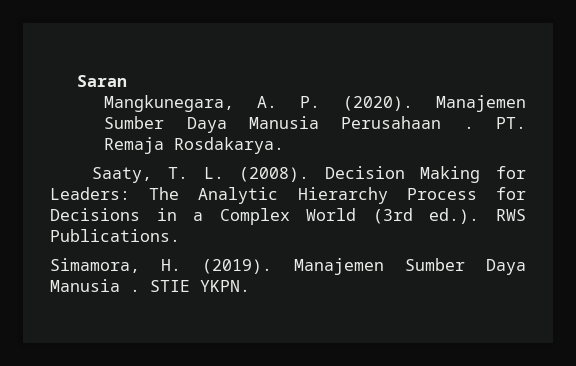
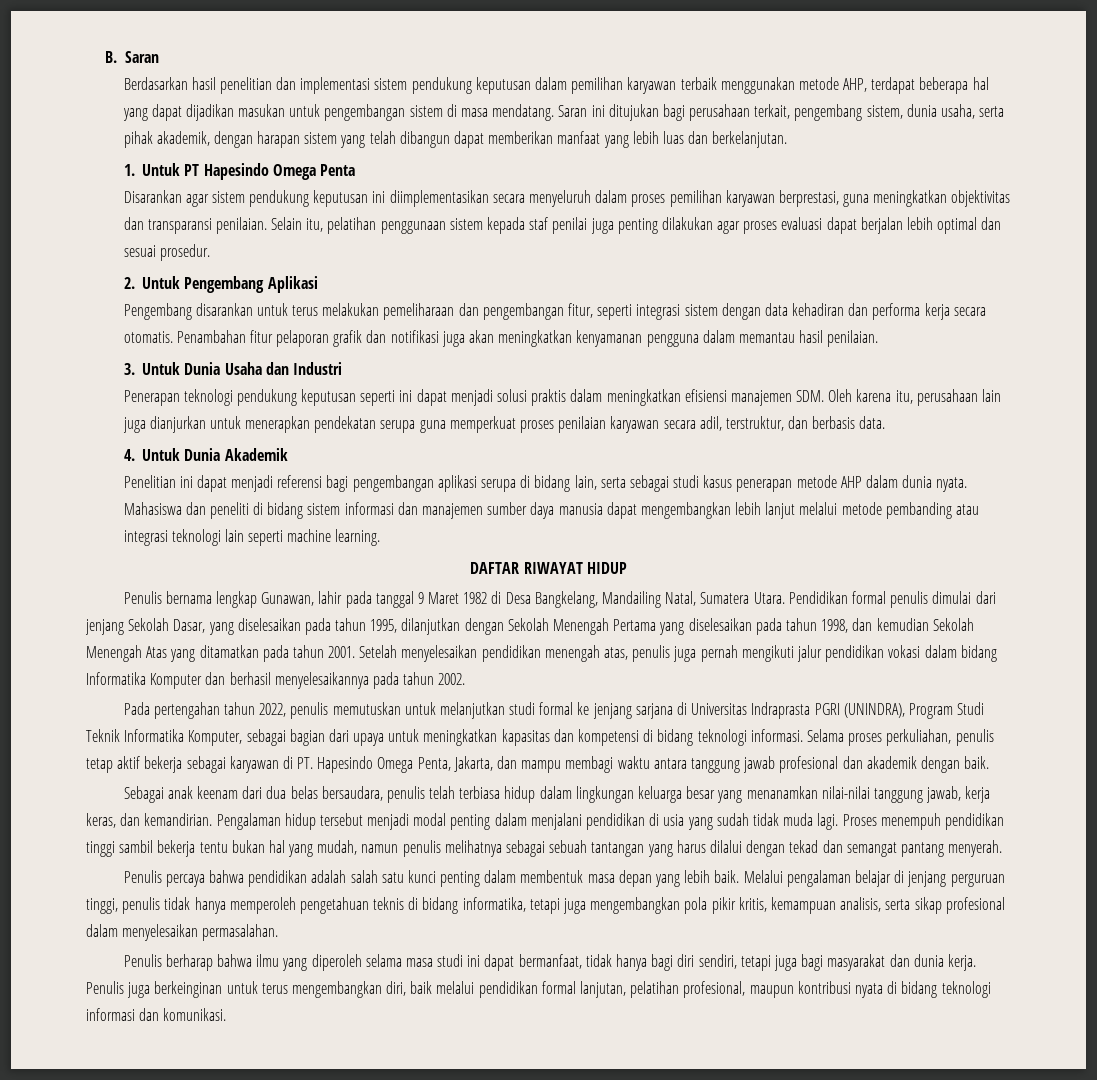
(77, 81) none -> [104,51,117,63] B.
[104,95,526,112] [104,116,526,133] [104,137,285,154] [92,166,526,183] [50,187,526,204] [50,208,526,225] [50,229,180,242] [50,258,526,275] [50,279,250,292] Mangkunegara, A. P. (2020). Manajemen Sumber Daya Manusia Perusahaan . PT. Remaja Rosdakarya. // Saaty, T. L. (2008). Decision Making for Leaders: The Analytic Hierarchy Process for Decisions in a Complex World (3rd ed.). RWS Publications. // Simamora, H. (2019). Manajemen Sumber Daya Manusia . STIE YKPN. -> [123,77,989,94] [122,104,1005,121] [123,131,788,148] [123,163,356,180] [123,190,1011,207] [123,217,1002,234] [123,244,210,261] [123,276,318,293] [123,303,986,320] [123,330,879,347] [123,362,343,375] [123,389,1002,406] [122,416,886,433] [123,448,288,461] [123,475,968,492] [123,502,980,519] [123,529,381,546] [470,562,627,574] [123,591,996,608] [85,618,974,635] [86,645,997,662] [86,672,466,689] [123,702,985,719] [86,729,994,746] [86,756,990,773] [123,786,991,803] [86,813,1004,830] [86,840,1003,857] [123,870,1005,887] [86,897,1005,914] [86,924,279,941] [123,954,976,971] [86,981,991,998] [86,1008,227,1021] Berdasarkan hasil penelitian dan implementasi sistem pendukung keputusan dalam pemilihan karyawan terbaik menggunakan metode AHP, terdapat beberapa hal yang dapat dijadikan masukan untuk pengembangan sistem di masa mendatang. Saran ini ditujukan bagi perusahaan terkait, pengembang sistem, dunia usaha, serta pihak akademik, dengan harapan sistem yang telah dibangun dapat memberikan manfaat yang lebih luas dan berkelanjutan. // 1. Untuk PT Hapesindo Omega Penta // Disarankan agar sistem pendukung keputusan ini diimplementasikan secara menyeluruh dalam proses pemilihan karyawan berprestasi, guna meningkatkan objektivitas dan transparansi penilaian. Selain itu, pelatihan penggunaan sistem kepada staf penilai juga penting dilakukan agar proses evaluasi dapat berjalan lebih optimal dan sesuai prosedur. // 2. Untuk Pengembang Aplikasi // Pengembang disarankan untuk terus melakukan pemeliharaan dan pengembangan fitur, seperti integrasi sistem dengan data kehadiran dan performa kerja secara otomatis. Penambahan fitur pelaporan grafik dan notifikasi juga akan meningkatkan kenyamanan pengguna dalam memantau hasil penilaian. // 3. Untuk Dunia Usaha dan Industri // Penerapan teknologi pendukung keputusan seperti ini dapat menjadi solusi praktis dalam meningkatkan efisiensi manajemen SDM. Oleh karena itu, perusahaan lain juga dianjurkan untuk menerapkan pendekatan serupa guna memperkuat proses penilaian karyawan secara adil, terstruktur, dan berbasis data. // 4. Untuk Dunia Akademik // Penelitian ini dapat menjadi referensi bagi pengembangan aplikasi serupa di bidang lain, serta sebagai studi kasus penerapan metode AHP dalam dunia nyata. Mahasiswa dan peneliti di bidang sistem informasi dan manajemen sumber daya manusia dapat mengembangkan lebih lanjut melalui metode pembanding atau integrasi teknologi lain seperti machine learning. // DAFTAR RIWAYAT HIDUP // Penulis bernama lengkap Gunawan, lahir pada tanggal 9 Maret 1982 di Desa Bangkelang, Mandailing Natal, Sumatera Utara. Pendidikan formal penulis dimulai dari jenjang Sekolah Dasar, yang diselesaikan pada tahun 1995, dilanjutkan dengan Sekolah Menengah Pertama yang diselesaikan pada tahun 1998, dan kemudian Sekolah Menengah Atas yang ditamatkan pada tahun 2001. Setelah menyelesaikan pendidikan menengah atas, penulis juga pernah mengikuti jalur pendidikan vokasi dalam bidang Informatika Komputer dan berhasil menyelesaikannya pada tahun 2002. // Pada pertengahan tahun 2022, penulis memutuskan untuk melanjutkan studi formal ke jenjang sarjana di Universitas Indraprasta PGRI (UNINDRA), Program Studi Teknik Informatika Komputer, sebagai bagian dari upaya untuk meningkatkan kapasitas dan kompetensi di bidang teknologi informasi. Selama proses perkuliahan, penulis tetap aktif bekerja sebagai karyawan di PT. Hapesindo Omega Penta, Jakarta, dan mampu membagi waktu antara tanggung jawab profesional dan akademik dengan baik. // Sebagai anak keenam dari dua belas bersaudara, penulis telah terbiasa hidup dalam lingkungan keluarga besar yang menanamkan nilai-nilai tanggung jawab, kerja keras, dan kemandirian. Pengalaman hidup tersebut menjadi modal penting dalam menjalani pendidikan di usia yang sudah tidak muda lagi. Proses menempuh pendidikan tinggi sambil bekerja tentu bukan hal yang mudah, namun penulis melihatnya sebagai sebuah tantangan yang harus dilalui dengan tekad dan semangat pantang menyerah. // Penulis percaya bahwa pendidikan adalah salah satu kunci penting dalam membentuk masa depan yang lebih baik. Melalui pengalaman belajar di jenjang perguruan tinggi, penulis tidak hanya memperoleh pengetahuan teknis di bidang informatika, tetapi juga mengembangkan pola pikir kritis, kemampuan analisis, serta sikap profesional dalam menyelesaikan permasalahan. // Penulis berharap bahwa ilmu yang diperoleh selama masa studi ini dapat bermanfaat, tidak hanya bagi diri sendiri, tetapi juga bagi masyarakat dan dunia kerja. Penulis juga berkeinginan untuk terus mengembangkan diri, baik melalui pendidikan formal lanjutan, pelatihan profesional, maupun kontribusi nyata di bidang teknologi informasi dan komunikasi.

